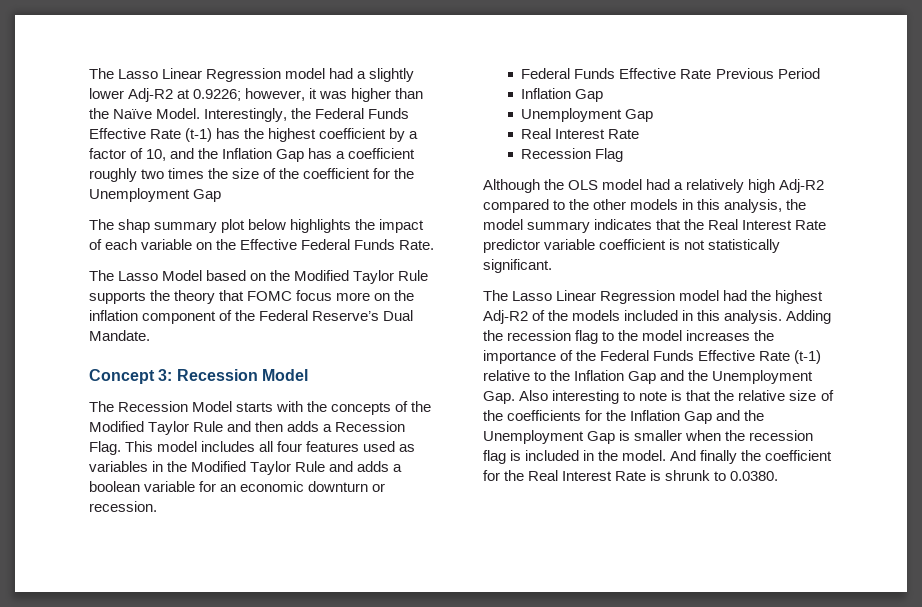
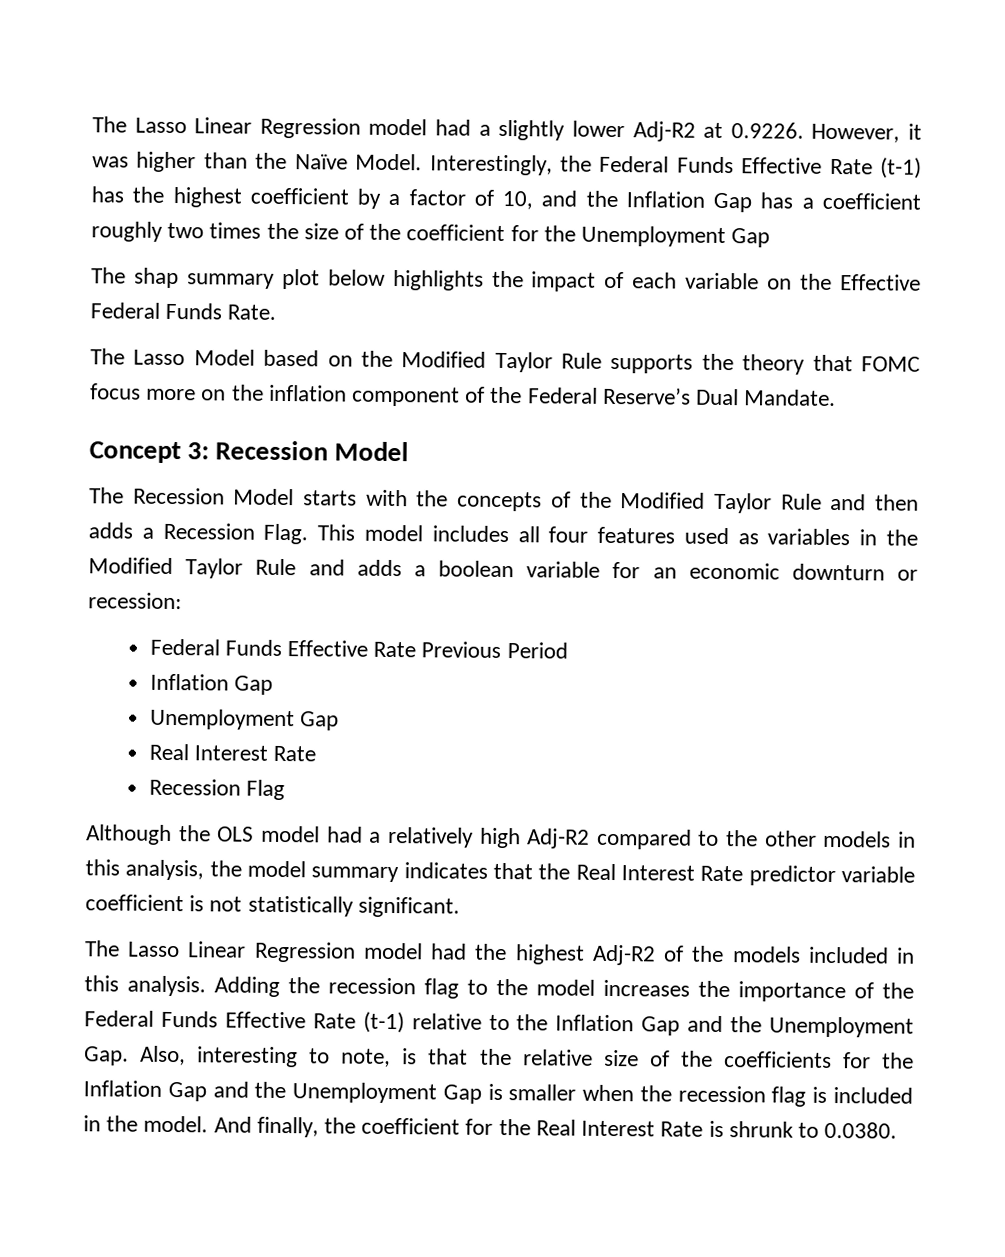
[193,88,306,101] 0.9226; however, -> [730,122,901,143] 0.9226. However,
[89,501,157,512] recession. -> [88,592,182,610] recession:
[519,390,549,401] Also -> [140,1045,187,1066] Also,
[639,391,668,401] note -> [341,1048,392,1068] note,
[700,450,738,464] finally -> [256,1116,319,1138] finally,

